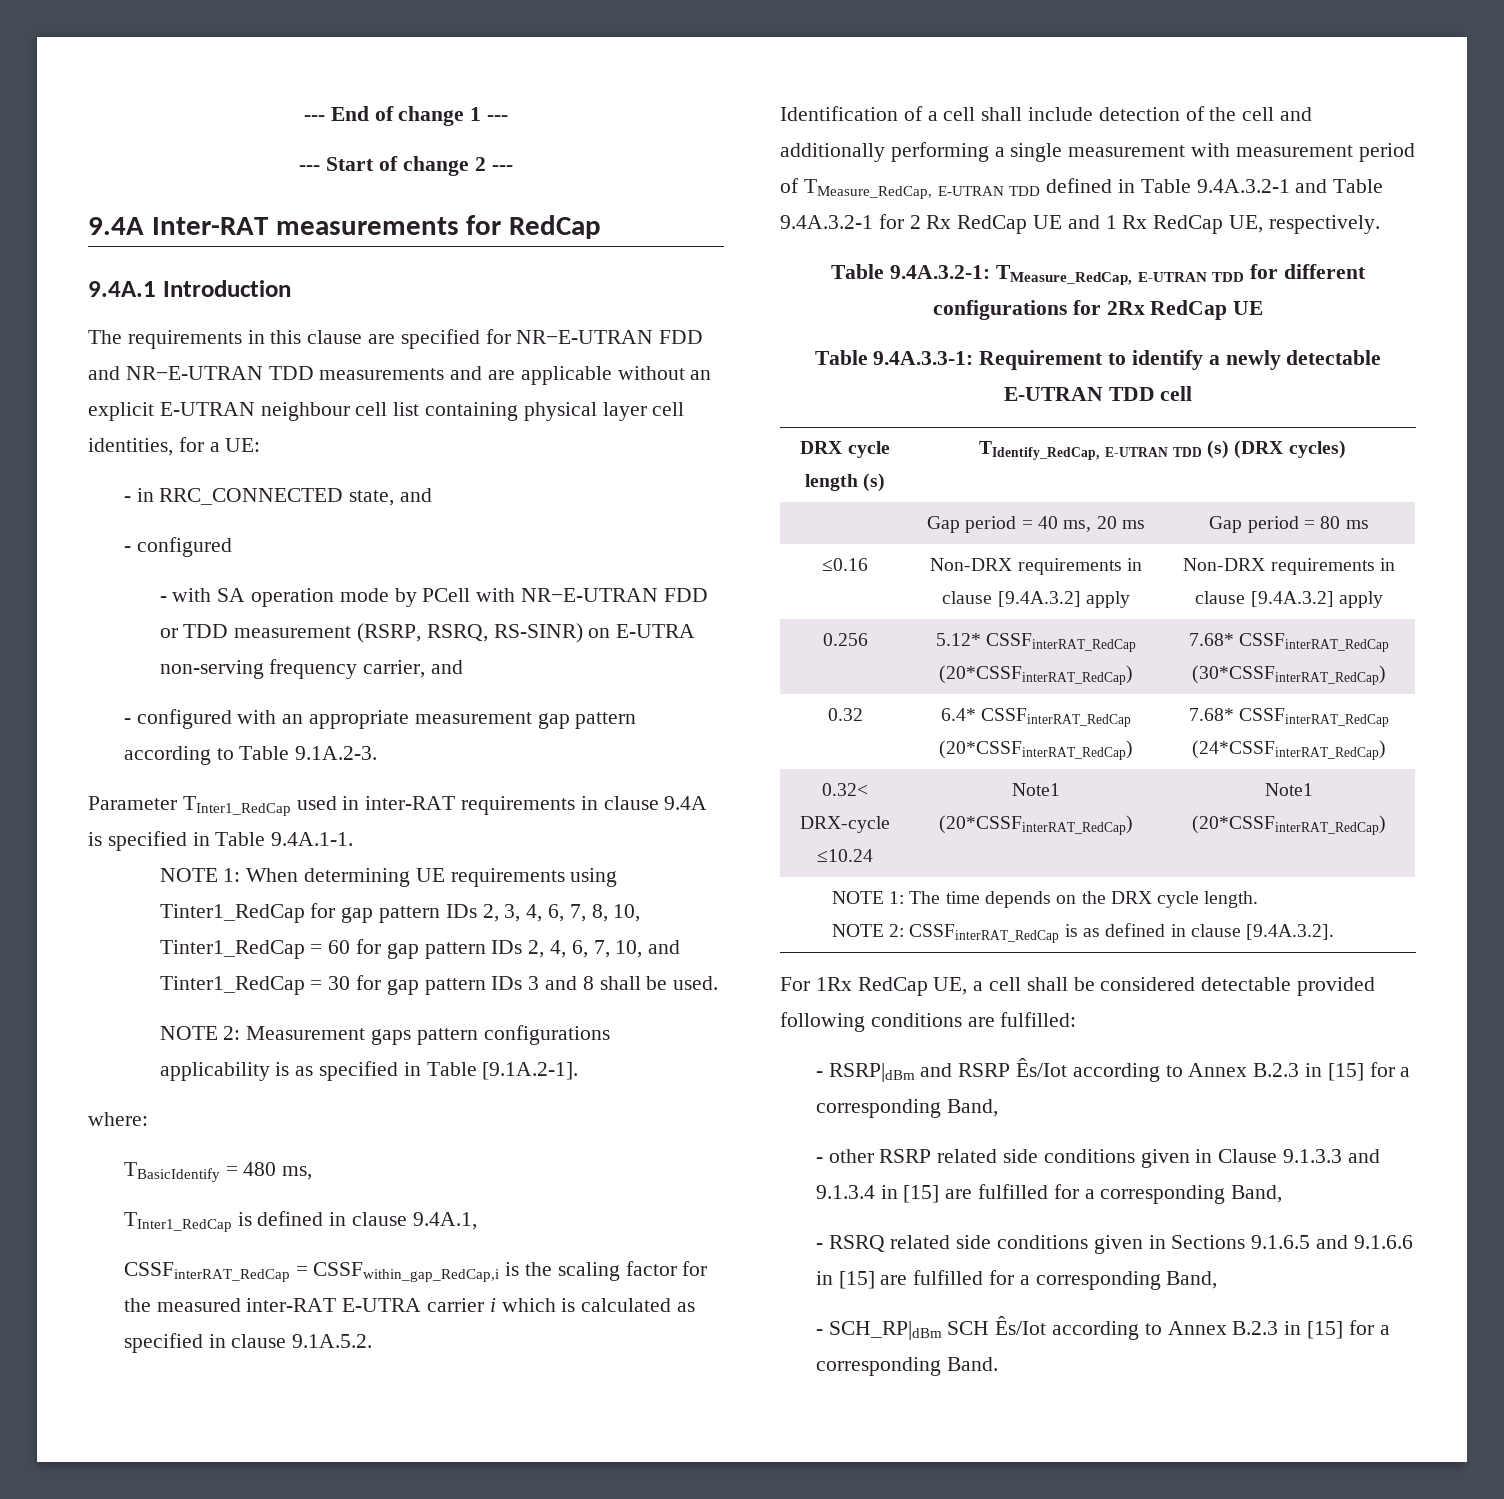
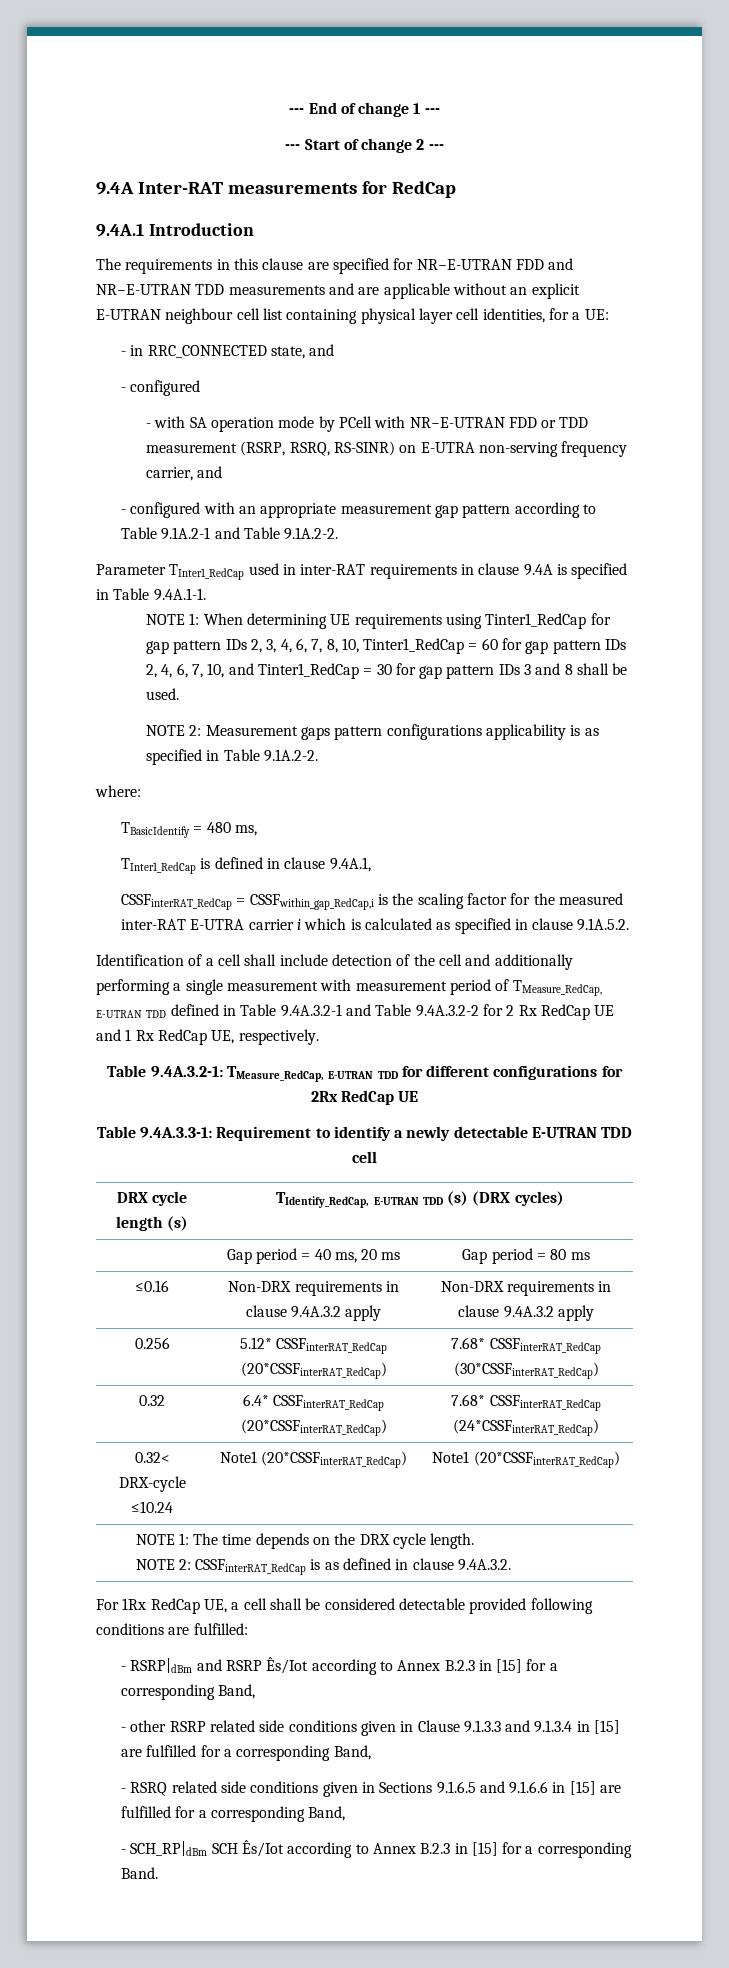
[295,746,378,760] 9.1A.2-3. -> [161,527,339,540] 9.1A.2-1 and Table 9.1A.2-2.
[482,1062,579,1080] [9.1A.2-1]. -> [263,749,318,762] 9.1A.2-2.
[780,215,873,229] 9.4A.3.2-1 -> [415,1005,479,1017] 9.4A.3.2-2
[997,591,1081,607] [9.4A.3.2] -> [291,1306,341,1318] 9.4A.3.2
[1250,591,1334,607] [9.4A.3.2] -> [503,1306,554,1318] 9.4A.3.2
[1246,924,1335,940] [9.4A.3.2]. -> [458,1559,512,1571] 9.4A.3.2.

